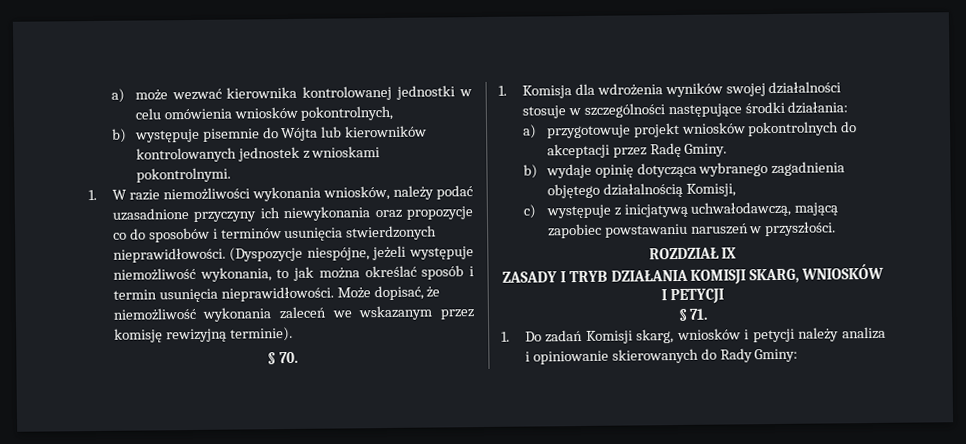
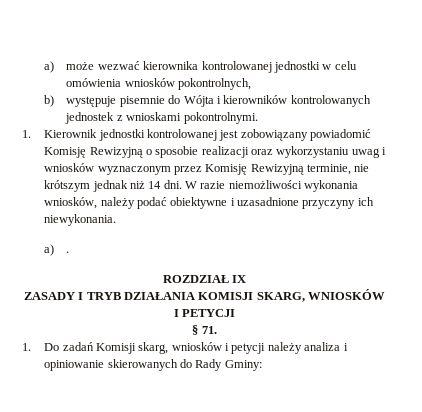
[321,126,343,138] lub -> [216,96,221,104] i
(97, 195) none -> [44,129,372,141] [44,146,387,158] [44,163,370,175] [44,180,182,192] Kierownik jednostki kontrolowanej jest zobowiązany powiadomić Komisję Rewizyjną o sposobie realizacji oraz wykorzystaniu uwag i wniosków wyznaczonym przez Komisję Rewizyjną terminie, nie krótszym jednak niż 14 dni.
(474, 192) none -> [170,197,235,209] obiektywne i
[283,206,473,222] [112,225,438,243] [112,245,474,263] [112,265,474,282] [112,285,441,303] [112,305,474,322] [113,326,293,343] [267,351,298,365] [498,81,842,99] [521,101,849,119] [521,121,858,139] [546,142,728,159] [522,161,846,179] [546,182,736,199] [522,201,839,219] [547,221,837,239] niewykonania oraz propozycje co do sposobów i terminów usunięcia stwierdzonych nieprawidłowości. (Dyspozycje niespójne, jeżeli występuje niemożliwość wykonania, to jak można określać sposób i termin usunięcia nieprawidłowości. Może dopisać, że niemożliwość wykonania zaleceń we wskazanym przez komisję rewizyjną terminie). // § 70. // 1. Komisja dla wdrożenia wyników swojej działalności stosuje w szczególności następujące środki działania: // a) przygotowuje projekt wniosków pokontrolnych do akceptacji przez Radę Gminy. // b) wydaje opinię dotycząca wybranego zagadnienia objętego działalnością Komisji, // c) występuje z inicjatywą uchwałodawczą, mającą zapobiec powstawaniu naruszeń w przyszłości. -> [44,214,117,226] [44,244,70,256] niewykonania. // a) .

